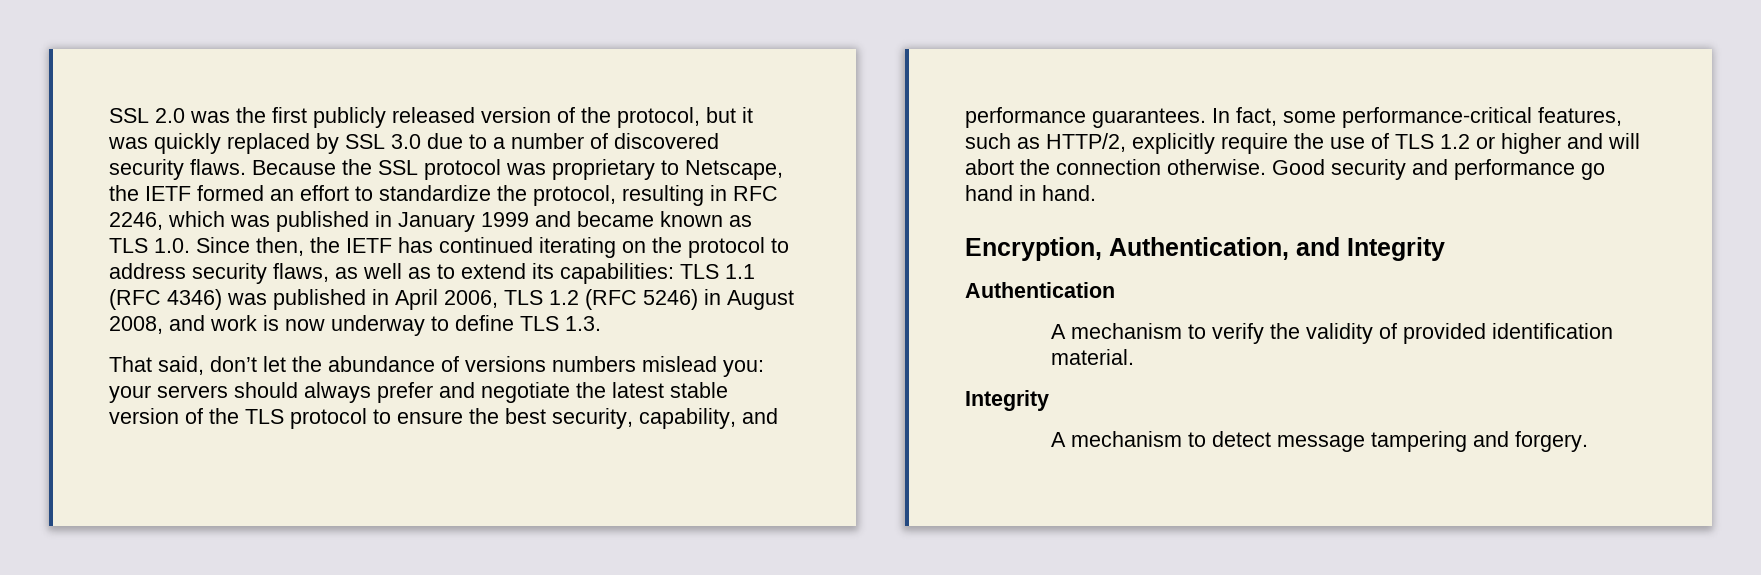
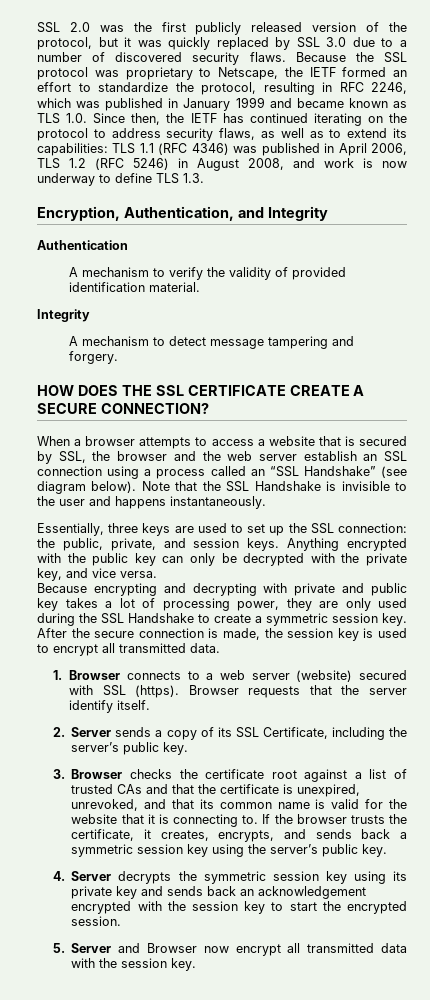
[109,356,764,377] [109,382,728,403] [109,408,778,429] [965,107,1622,128] [965,133,1640,154] [965,159,1605,180] [965,185,1096,201] // That said, don’t let the abundance of versions numbers mislead you: your servers should always prefer and negotiate the latest stable version of the TLS protocol to ensure the best security, capability, and performance guarantees. In fact, some performance-critical features, such as HTTP/2, explicitly require the use of TLS 1.2 or higher and will abort the connection otherwise. Good security and performance go hand in hand. -> (204, 178) none
(1588, 441) none -> [37,385,365,396] [37,403,209,414] [37,436,408,449] [37,451,407,464] [37,466,407,479] [37,481,408,494] [37,496,266,509] [37,523,407,536] [37,538,407,551] [37,553,407,566] [37,568,157,581] [37,583,407,596] [37,598,407,611] [37,613,407,626] [37,628,408,641] [37,643,220,656] [53,670,407,682] [69,685,408,698] [69,700,151,713] [53,727,407,740] [71,742,189,755] [53,769,407,782] [71,784,361,797] [71,799,407,811] [71,814,407,827] [71,829,407,842] [71,844,388,857] [53,871,407,884] [71,886,367,899] [71,901,407,914] [71,916,122,926] [53,943,407,956] [71,958,197,971] // HOW DOES THE SSL CERTIFICATE CREATE A SECURE CONNECTION? // When a browser attempts to access a website that is secured by SSL, the browser and the web server establish an SSL connection using a process called an “SSL Handshake” (see diagram below). Note that the SSL Handshake is invisible to the user and happens instantaneously. // Essentially, three keys are used to set up the SSL connection: the public, private, and session keys. Anything encrypted with the public key can only be decrypted with the private key, and vice versa. // Because encrypting and decrypting with private and public key takes a lot of processing power, they are only used during the SSL Handshake to create a symmetric session key. After the secure connection is made, the session key is used to encrypt all transmitted data. // 1. Browser connects to a web server (website) secured with SSL (https). Browser requests that the server identify itself. // 2. Server sends a copy of its SSL Certificate, including the server’s public key. // 3. Browser checks the certificate root against a list of trusted CAs and that the certificate is unexpired, unrevoked, and that its common name is valid for the website that it is connecting to. If the browser trusts the certificate, it creates, encrypts, and sends back a symmetric session key using the server’s public key. // 4. Server decrypts the symmetric session key using its private key and sends back an acknowledgement encrypted with the session key to start the encrypted session. // 5. Server and Browser now encrypt all transmitted data with the session key.

